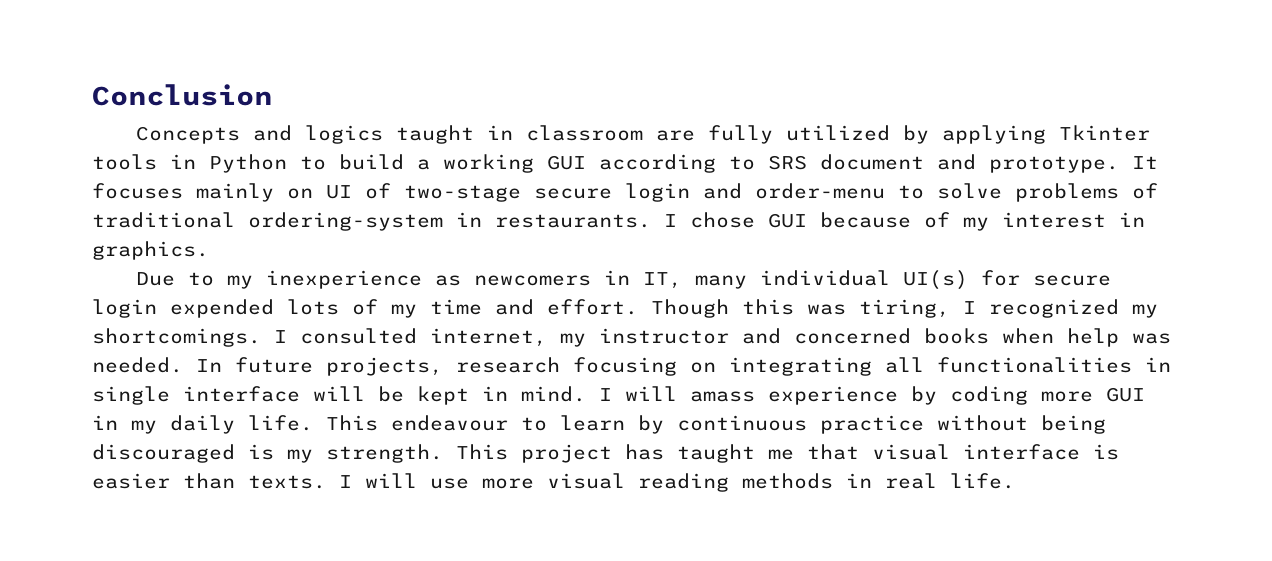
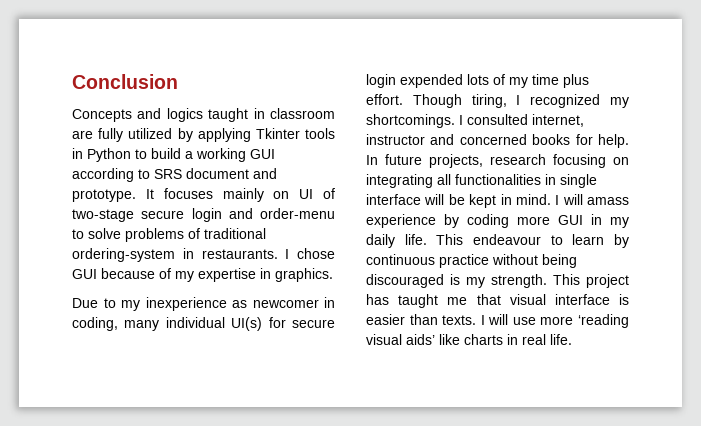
[1002,212,1106,228] interest -> [198,268,256,282] expertise
[474,270,683,289] newcomers in IT, -> [252,297,335,308] [72,317,118,331] newcomer in coding,
[495,299,534,315] and -> [563,74,589,88] plus
[742,299,846,315] this was -> (462, 101) none
[560,333,586,347] my -> (584, 120) none
[1002,328,1171,347] [92,357,183,373] when help was needed. -> [575,134,629,148] for help.
[547,473,833,492] visual reading methods -> [578,314,629,328] [366,334,503,345] ‘reading visual aids’ like charts

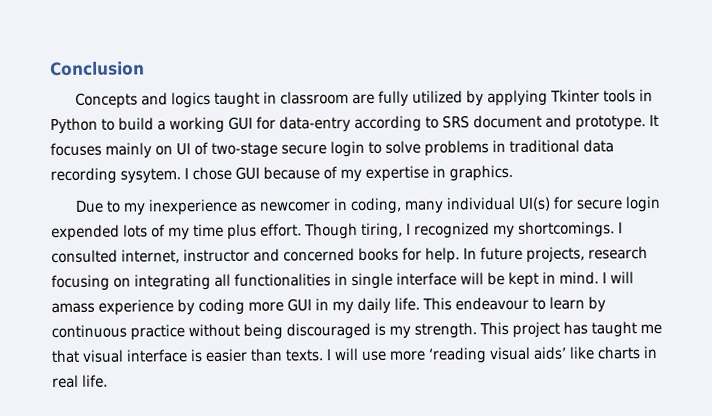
(275, 154) none -> [256,116,351,133] for data-entry
[228,208,335,219] and order-menu -> (365, 149) none
[188,228,266,239] [72,248,278,262] of traditional ordering-system in restaurants. -> [492,139,614,153] [50,167,181,185] in traditional data recording sysytem.

